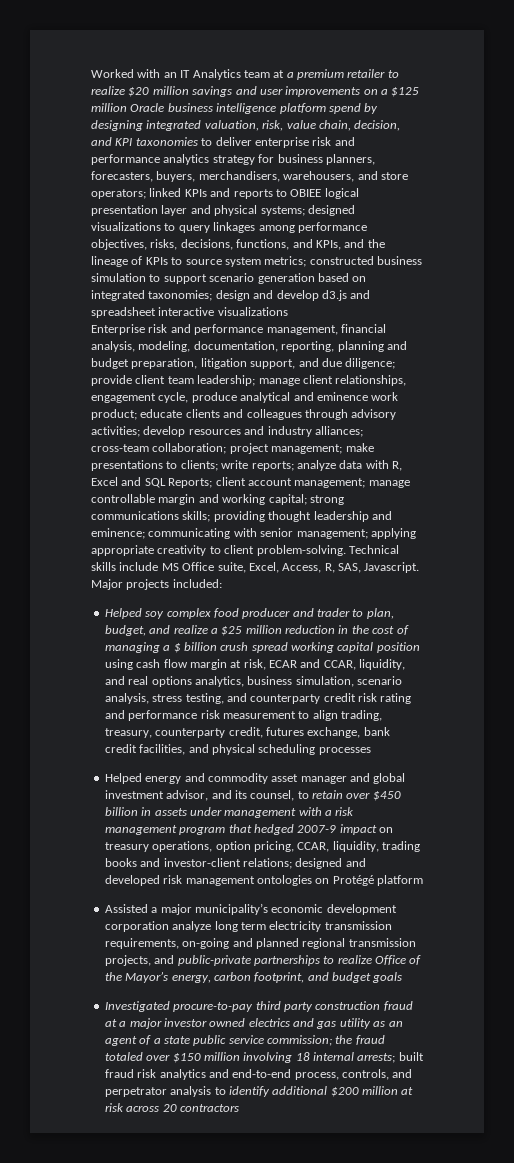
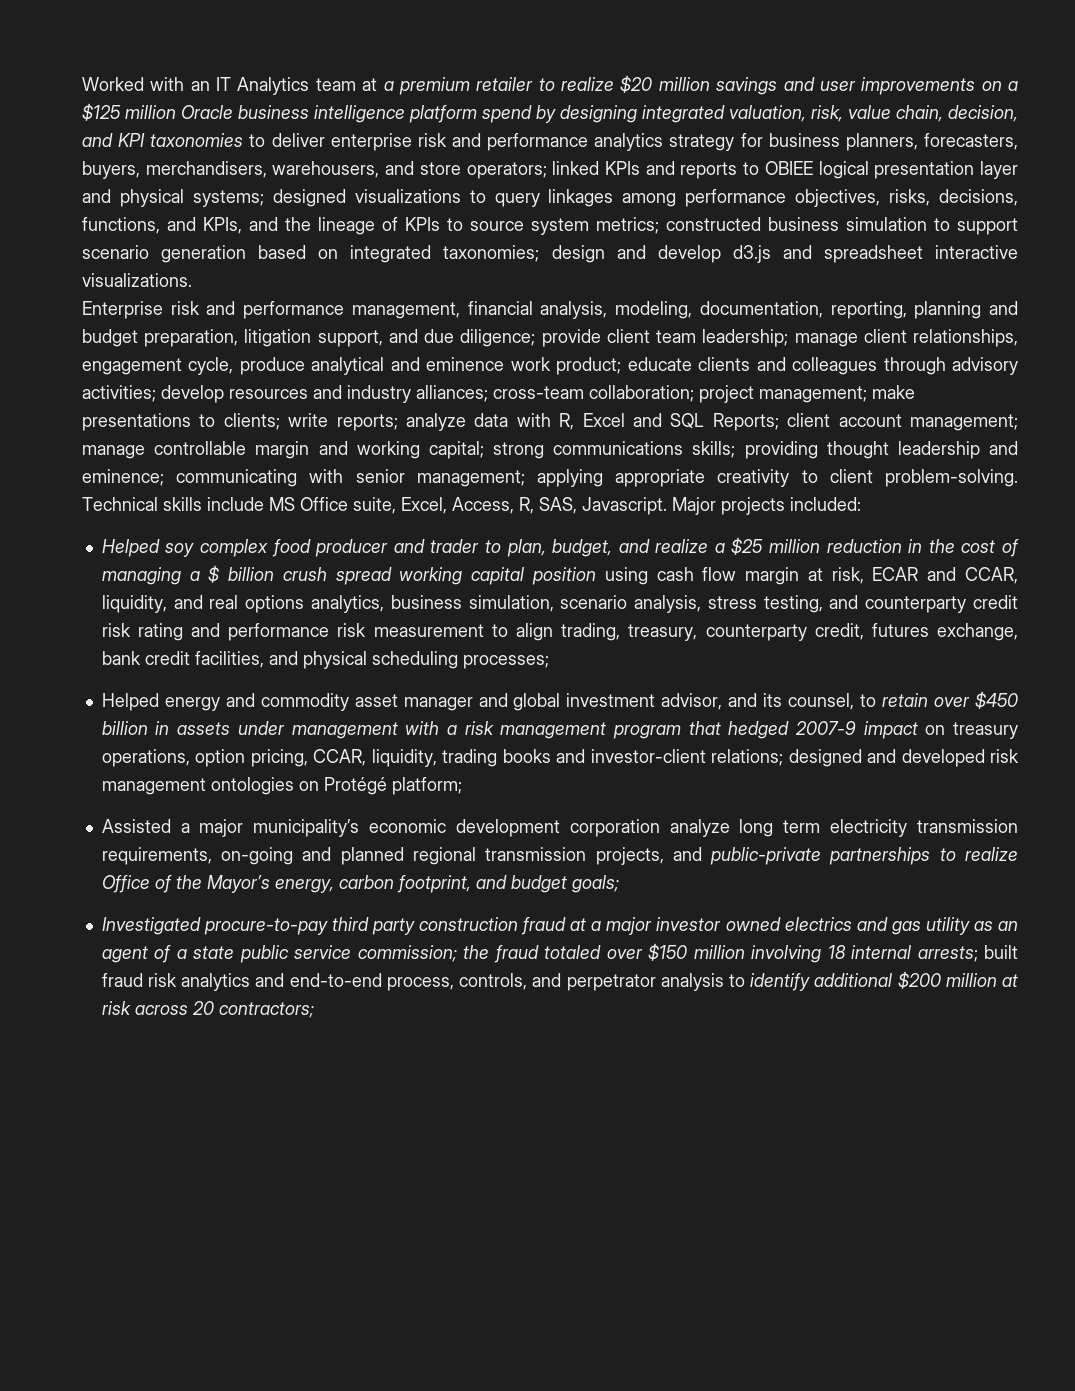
[217,307,288,316] visualizations -> [82,273,192,287] visualizations.
[318,747,371,755] processes -> [462,655,549,669] processes;
[377,875,423,886] platform -> [391,777,462,795] platform;
[372,972,403,983] goals -> [571,875,619,893] goals;
[179,1104,239,1112] contractors -> [218,1002,314,1018] contractors;

